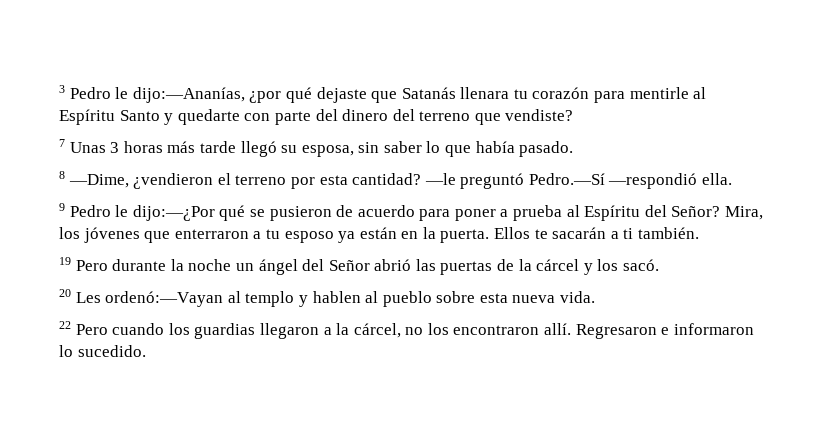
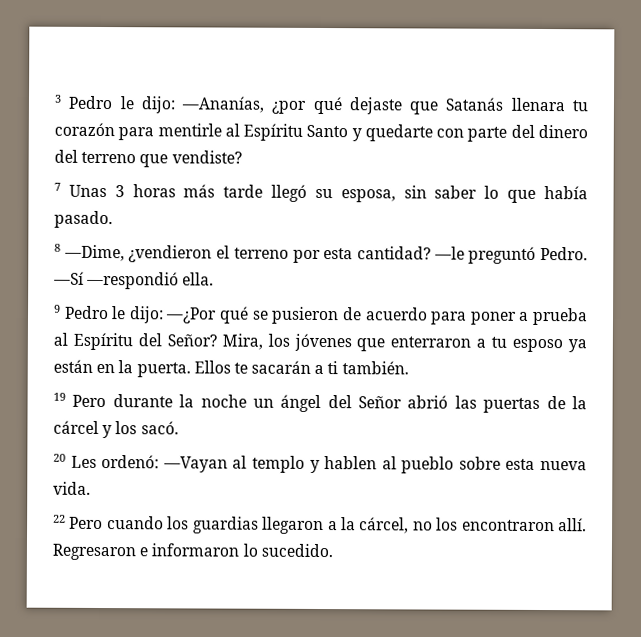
[132,87,245,103] dijo:—Ananías, -> [140,96,266,114] dijo: —Ananías,
[528,173,605,185] Pedro.—Sí -> [540,246,588,261] [53,271,84,285] Pedro. —Sí
[132,205,215,221] dijo:—¿Por -> [128,306,218,324] dijo: —¿Por
[105,291,224,307] ordenó:—Vayan -> [101,455,228,473] ordenó: —Vayan

